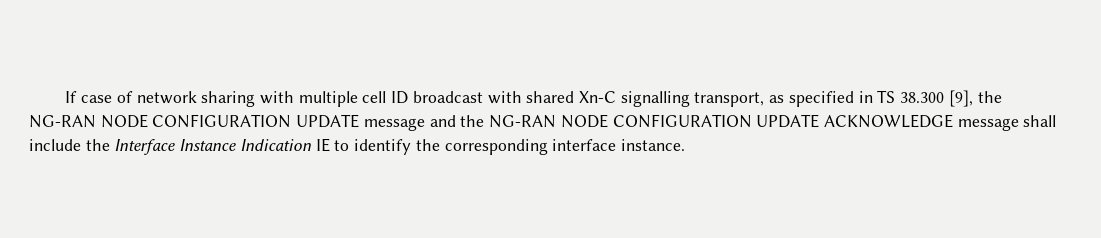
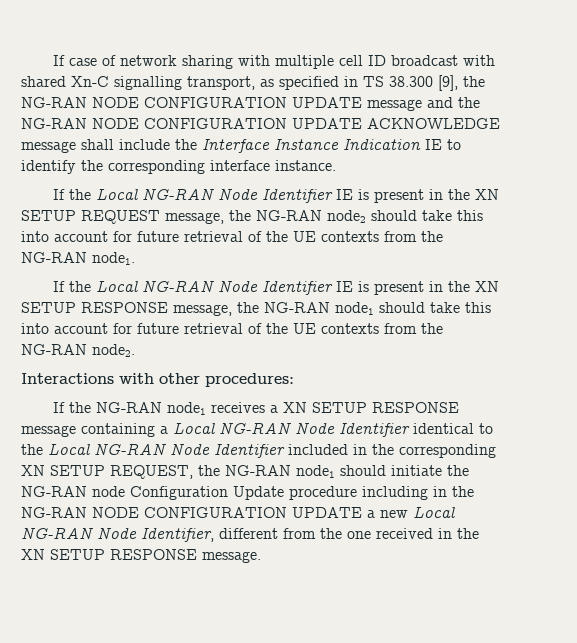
(685, 145) none -> [53,188,500,203] [21,210,483,224] [21,231,443,242] [21,252,135,265] [53,280,500,295] [21,302,491,316] [21,323,443,334] [21,344,135,357] [21,373,294,387] [53,402,460,415] [21,422,493,437] [21,443,496,458] [21,465,469,479] [21,486,474,500] [21,506,455,518] [21,527,479,542] [21,549,261,563] // If the Local NG-RAN Node Identifier IE is present in the XN SETUP REQUEST message, the NG-RAN node2 should take this into account for future retrieval of the UE contexts from the NG-RAN node1. // If the Local NG-RAN Node Identifier IE is present in the XN SETUP RESPONSE message, the NG-RAN node1 should take this into account for future retrieval of the UE contexts from the NG-RAN node2. // Interactions with other procedures: // If the NG-RAN node1 receives a XN SETUP RESPONSE message containing a Local NG-RAN Node Identifier identical to the Local NG-RAN Node Identifier included in the corresponding XN SETUP REQUEST, the NG-RAN node1 should initiate the NG-RAN node Configuration Update procedure including in the NG-RAN NODE CONFIGURATION UPDATE a new Local NG-RAN Node Identifier, different from the one received in the XN SETUP RESPONSE message.

